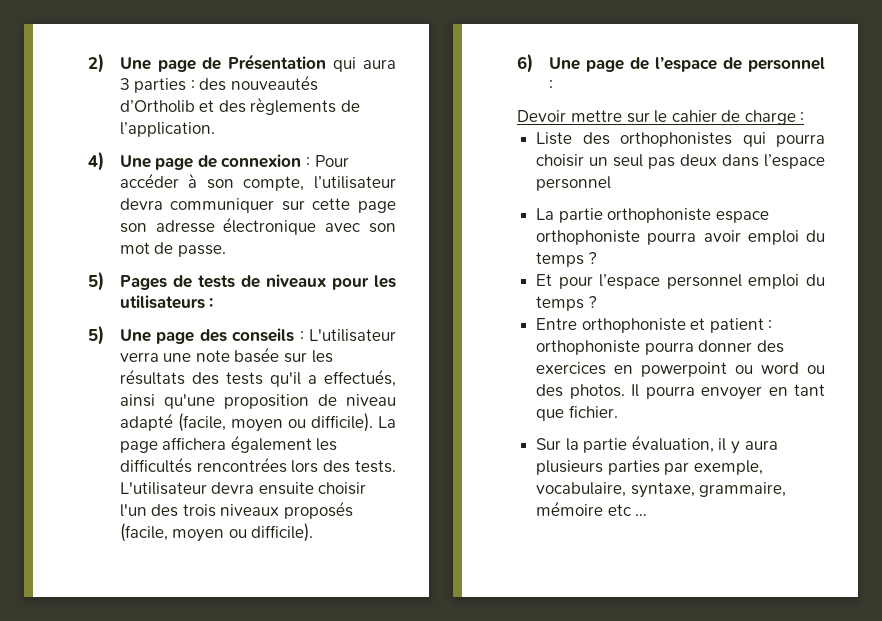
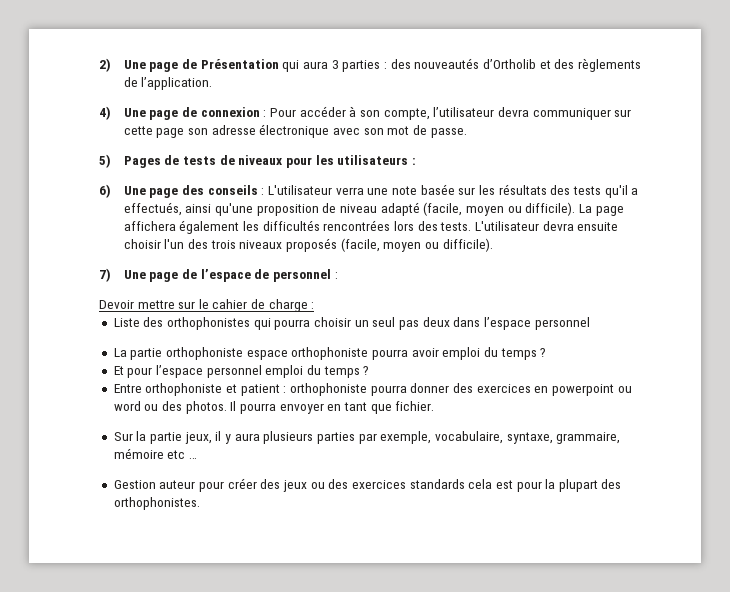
[88,325,105,345] 5) -> [98,184,111,198] 6)
[517,53,534,73] 6) -> [98,268,111,282] 7)
[631,435,714,453] évaluation, -> [184,432,212,444] jeux,
(648, 515) none -> [113,478,622,492] [113,497,200,510] // Gestion auteur pour créer des jeux ou des exercices standards cela est pour la plupart des orthophonistes.

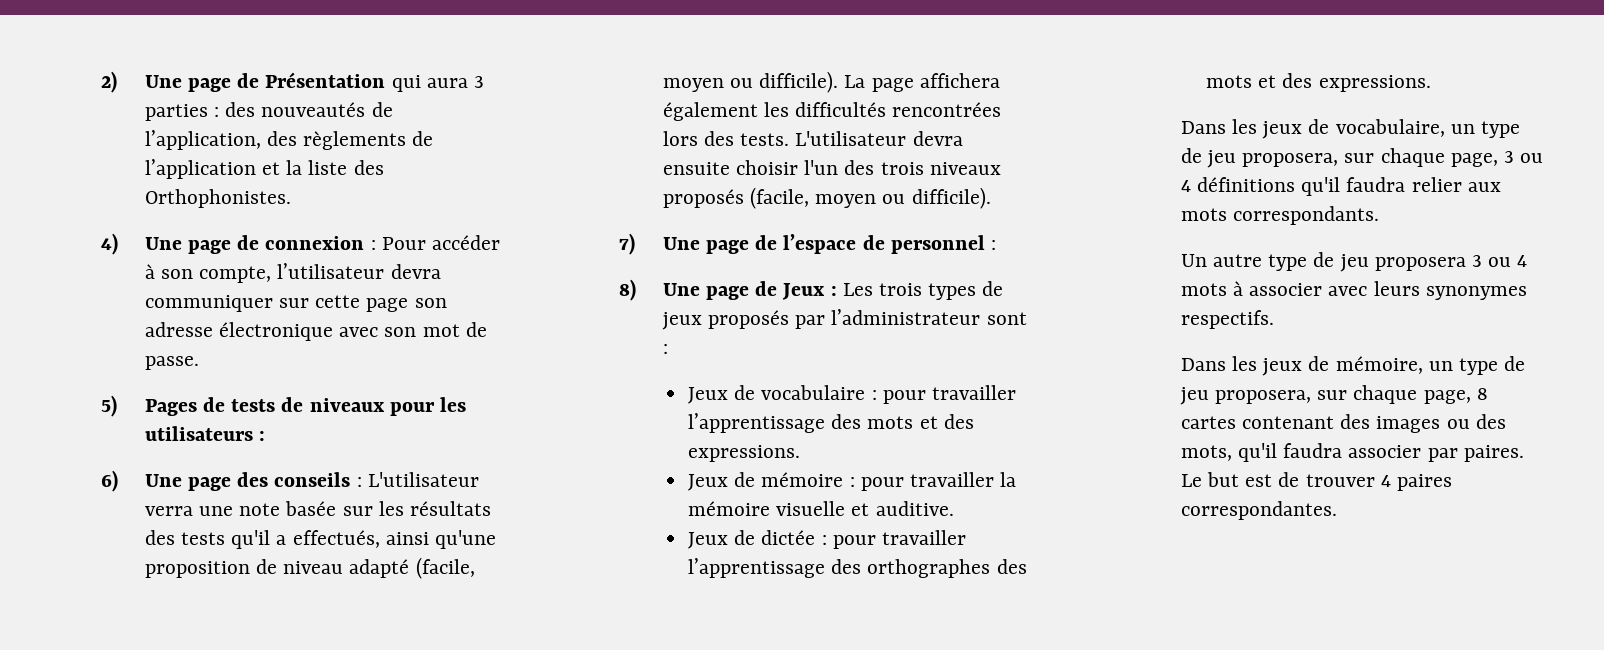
[482,59,551,69] d’Ortholib et -> [371,102,393,117] [144,130,261,150] de l’application,
[141,77,213,90] l’application. -> [144,159,384,179] [144,189,291,208] l’application et la liste des Orthophonistes.
[98,299,315,312] [113,317,590,330] [113,347,547,360] [113,365,370,378] [113,383,632,396] [113,401,435,414] [113,431,621,444] [113,448,198,459] [113,478,622,492] [113,497,200,510] Devoir mettre sur le cahier de charge : // Liste des orthophonistes qui pourra choisir un seul pas deux dans l’espace personnel // La partie orthophoniste espace orthophoniste pourra avoir emploi du temps ? // Et pour l’espace personnel emploi du temps ? // Entre orthophoniste et patient : orthophoniste pourra donner des exercices en powerpoint ou word ou des photos. Il pourra envoyer en tant que fichier. // Sur la partie jeux, il y aura plusieurs parties par exemple, vocabulaire, syntaxe, grammaire, mémoire etc … // Gestion auteur pour créer des jeux ou des exercices standards cela est pour la plupart des orthophonistes. -> [619,279,1004,301] [661,309,1027,330] [662,344,668,354] [688,385,1017,404] [688,413,974,433] [688,445,801,462] [688,472,1017,491] [688,501,954,516] [688,530,967,549] [688,558,1027,578] [1206,73,1431,92] [1180,119,1520,139] [1180,148,1544,168] [1180,177,1501,196] [1180,206,1379,225] [1180,252,1528,272] [1180,281,1527,300] [1180,310,1274,329] [1180,356,1526,376] [1179,385,1488,405] [1180,414,1506,433] [1180,443,1524,462] [1180,472,1452,491] [1180,501,1337,520] 8) Une page de Jeux : Les trois types de jeux proposés par l’administrateur sont : // Jeux de vocabulaire : pour travailler l’apprentissage des mots et des expressions. // Jeux de mémoire : pour travailler la mémoire visuelle et auditive. // Jeux de dictée : pour travailler l’apprentissage des orthographes des mots et des expressions. // Dans les jeux de vocabulaire, un type de jeu proposera, sur chaque page, 3 ou 4 définitions qu'il faudra relier aux mots correspondants. // Un autre type de jeu proposera 3 ou 4 mots à associer avec leurs synonymes respectifs. // Dans les jeux de mémoire, un type de jeu proposera, sur chaque page, 8 cartes contenant des images ou des mots, qu'il faudra associer par paires. Le but est de trouver 4 paires correspondantes.

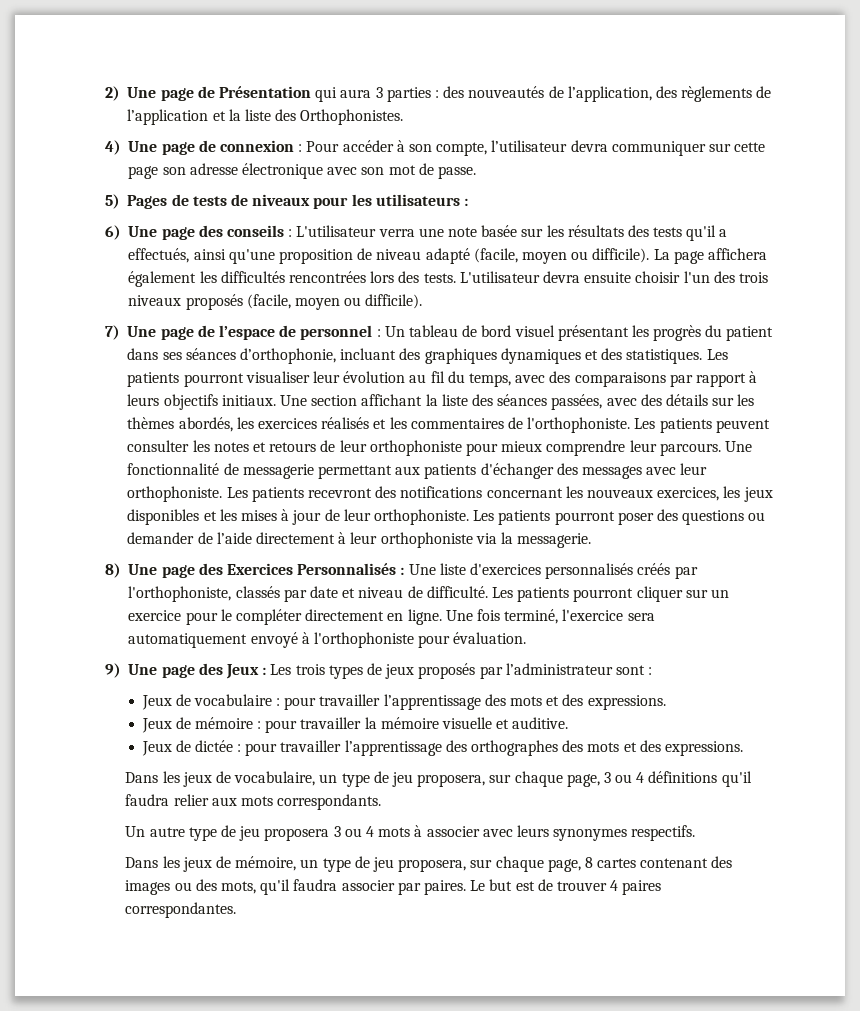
[619,279,778,301] // 8) Une page de -> [384,325,774,341] [127,348,728,364] [127,371,758,387] [127,394,755,410] [127,417,770,433] [127,440,752,456] [127,463,708,479] [127,486,773,502] [127,509,766,525] [127,532,592,548] [104,563,698,579] [128,586,729,602] [128,609,655,625] [128,632,527,648] [104,663,223,678] Un tableau de bord visuel présentant les progrès du patient dans ses séances d’orthophonie, incluant des graphiques dynamiques et des statistiques. Les patients pourront visualiser leur évolution au fil du temps, avec des comparaisons par rapport à leurs objectifs initiaux. Une section affichant la liste des séances passées, avec des détails sur les thèmes abordés, les exercices réalisés et les commentaires de l'orthophoniste. Les patients peuvent consulter les notes et retours de leur orthophoniste pour mieux comprendre leur parcours. Une fonctionnalité de messagerie permettant aux patients d'échanger des messages avec leur orthophoniste. Les patients recevront des notifications concernant les nouveaux exercices, les jeux disponibles et les mises à jour de leur orthophoniste. Les patients pourront poser des questions ou demander de l’aide directement à leur orthophoniste via la messagerie. // 8) Une page des Exercices Personnalisés : Une liste d'exercices personnalisés créés par l'orthophoniste, classés par date et niveau de difficulté. Les patients pourront cliquer sur un exercice pour le compléter directement en ligne. Une fois terminé, l'exercice sera automatiquement envoyé à l'orthophoniste pour évaluation. // 9) Une page des

